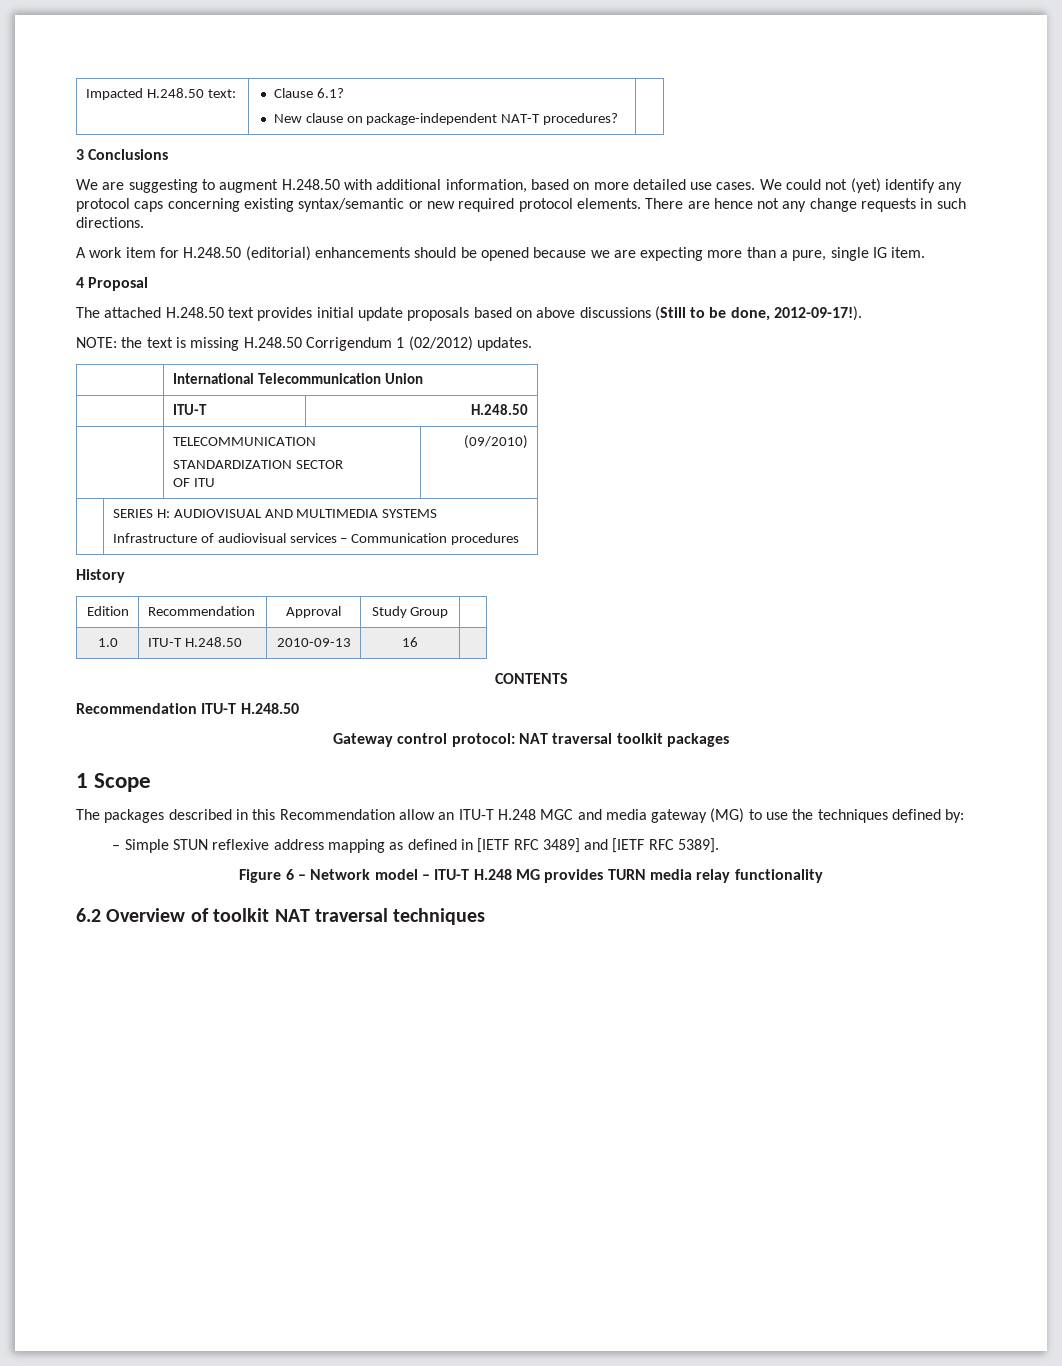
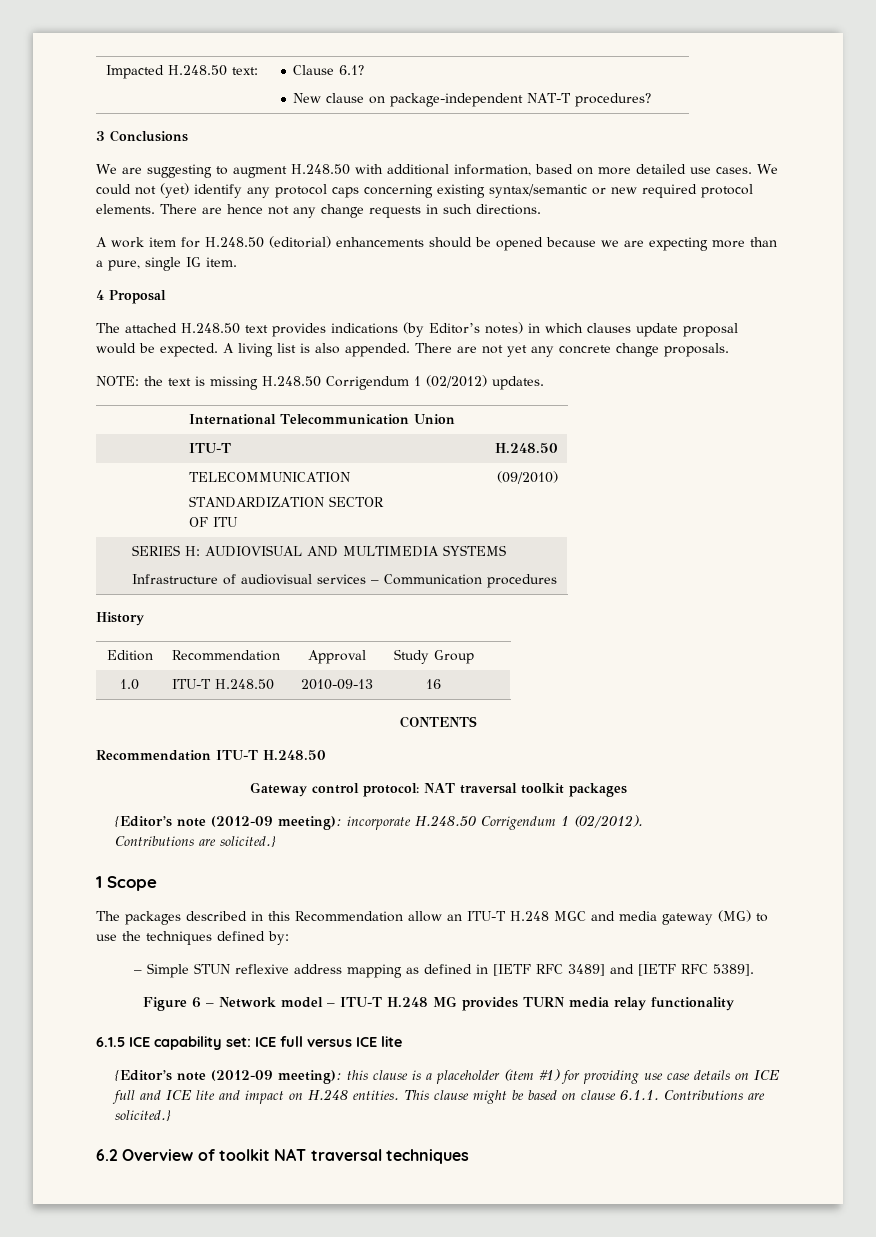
[316,306,863,321] initial update proposals based on above discussions (Still to be done, 2012-09-17!). -> [331,322,738,337] [96,343,729,357] indications (by Editor’s notes) in which clauses update proposal would be expected. A living list is also appended. There are not yet any concrete change proposals.
(729, 740) none -> [114,815,643,830] [114,836,276,847] // {Editor’s note (2012-09 meeting): incorporate H.248.50 Corrigendum 1 (02/2012). // Contributions are solicited.}
(823, 876) none -> [96,1036,402,1050] [114,1069,780,1084] [111,1089,765,1104] [114,1110,171,1121] // 6.1.5 ICE capability set: ICE full versus ICE lite // {Editor’s note (2012-09 meeting): this clause is a placeholder (item #1) for providing use case details on ICE full and ICE lite and impact on H.248 entities. This clause might be based on clause 6.1.1. Contributions are solicited.}

